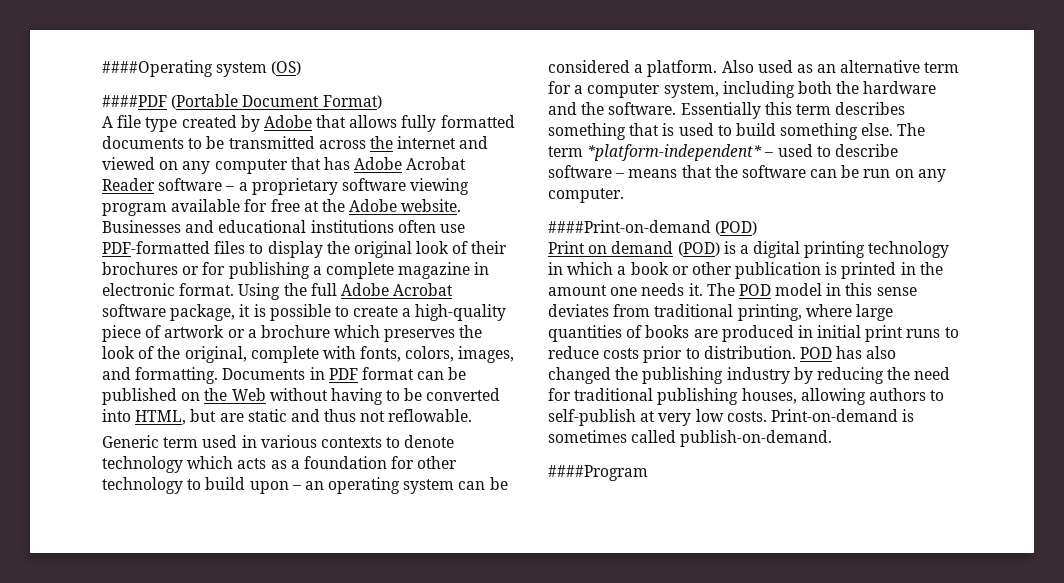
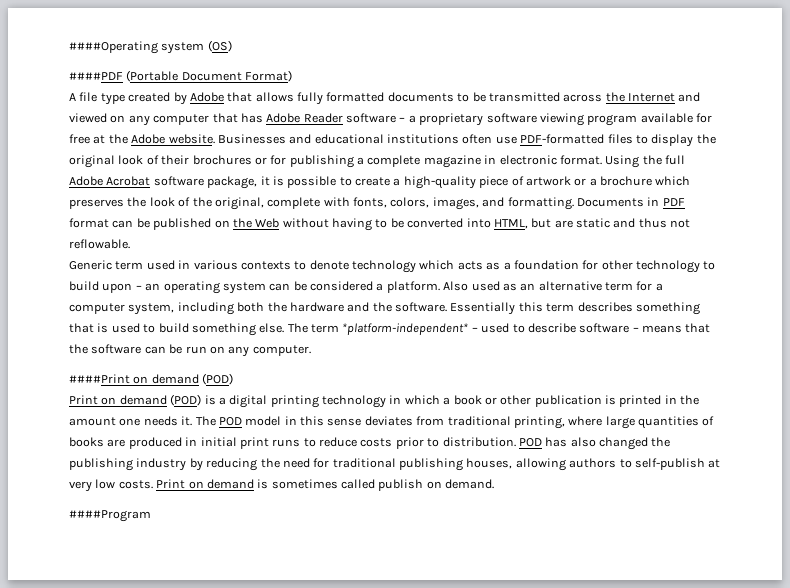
[397,136,457,149] internet -> [628,93,675,102] Internet
[406,157,467,170] Acrobat -> (301, 118) none
[548,220,711,233] ####Print-on-demand -> [69,374,199,384] ####Print on demand
[770,409,915,422] [548,430,833,447] Print-on-demand is sometimes called publish-on-demand. -> [156,479,495,491] Print on demand is sometimes called publish on demand.

